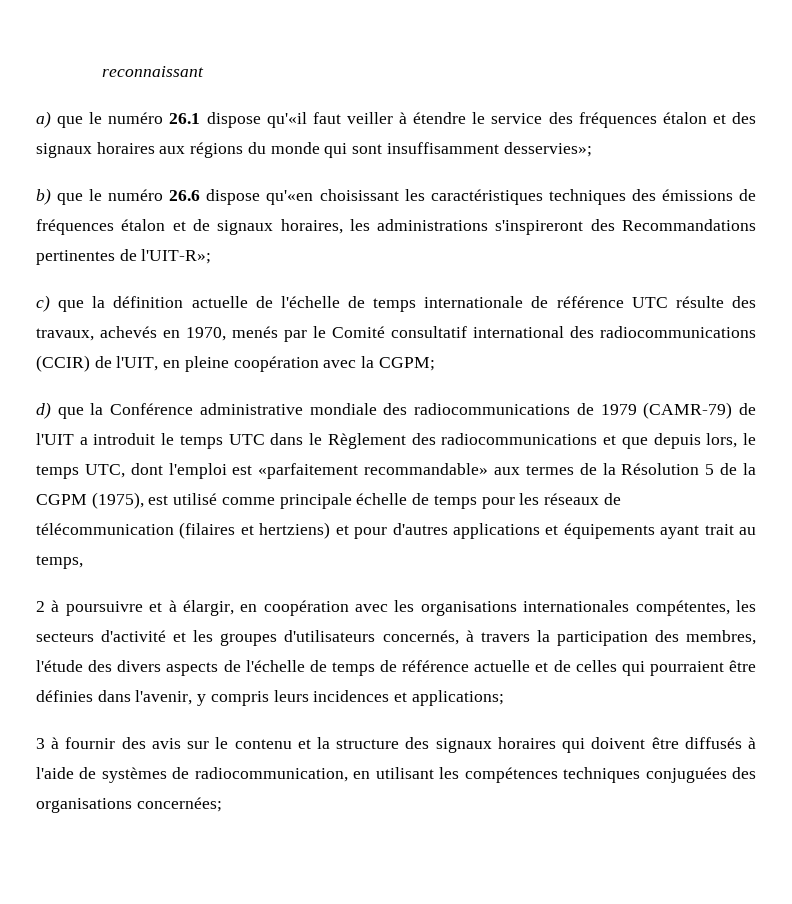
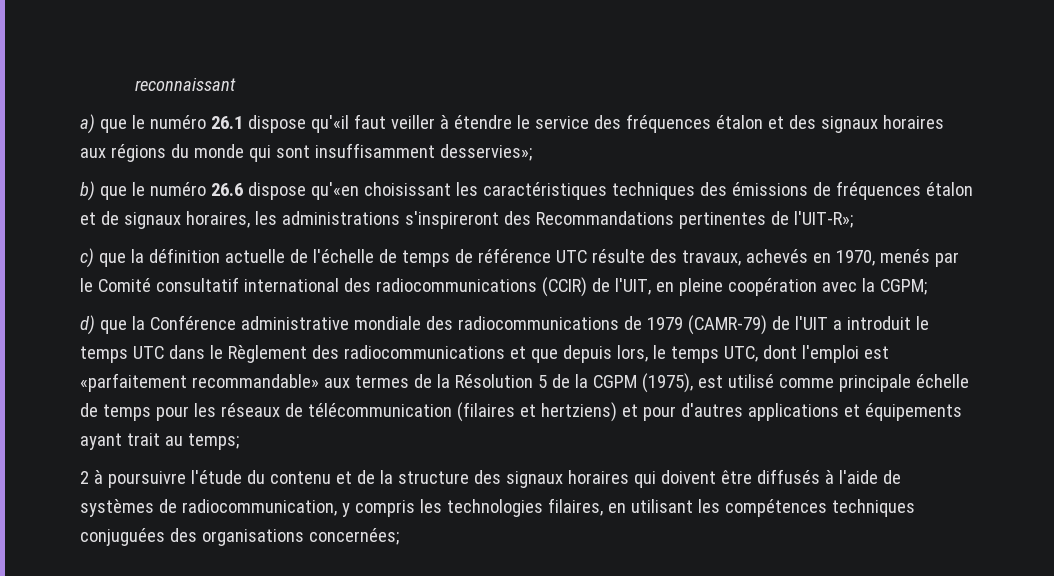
[424,296,524,308] internationale -> (450, 258) none
[36,555,83,569] temps, -> [187,433,239,450] temps;
[149,600,757,616] [36,630,757,646] [36,660,756,676] [36,690,504,706] [36,737,311,749] et à élargir, en coopération avec les organisations internationales compétentes, les secteurs d'activité et les groupes d'utilisateurs concernés, à travers la participation des membres, l'étude des divers aspects de l'échelle de temps de référence actuelle et de celles qui pourraient être définies dans l'avenir, y compris leurs incidences et applications; // 3 à fournir des avis sur le contenu et -> [190,470,375,484] l'étude du contenu et de
(348, 774) none -> [341,498,603,517] y compris les technologies filaires,

